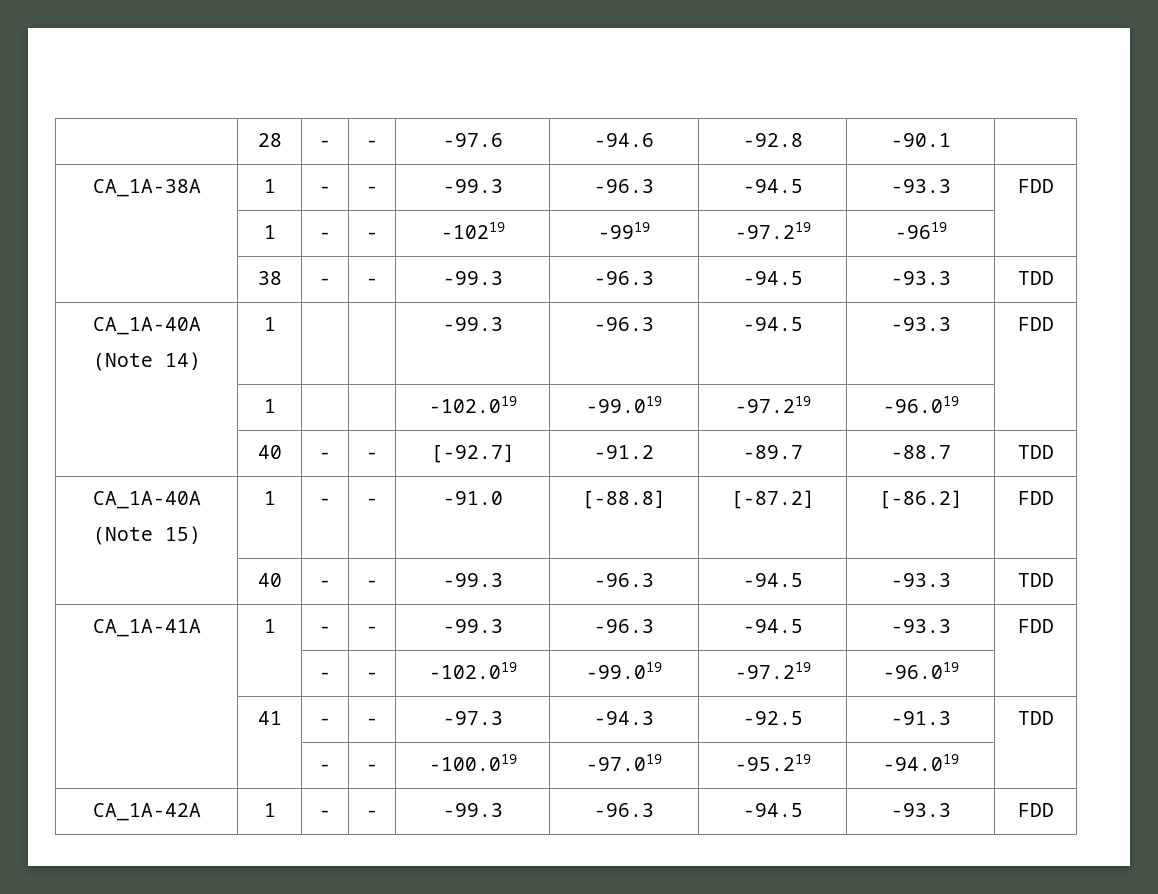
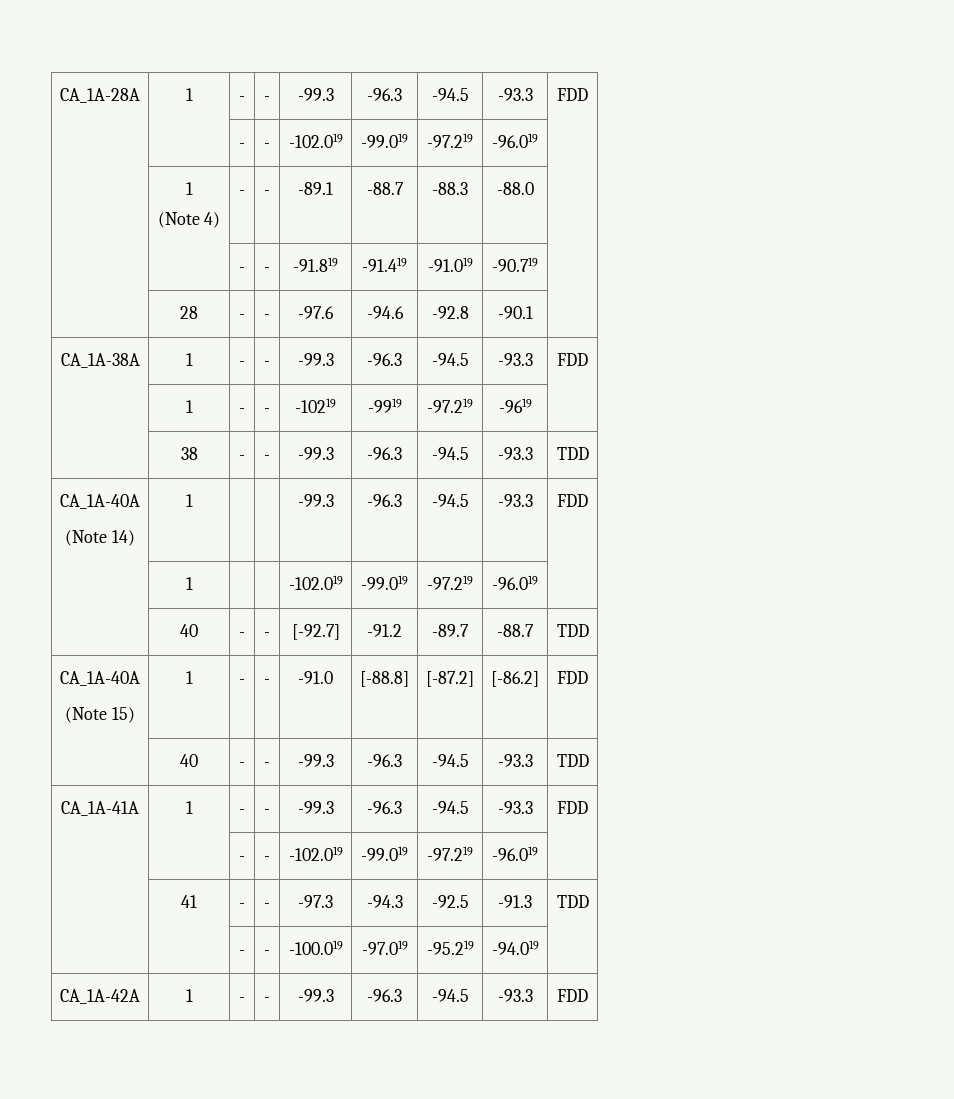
(257, 140) none -> [60,88,140,103] [185,88,193,101] [239,96,245,101] [264,96,270,101] [297,88,334,101] [367,88,402,101] [431,88,469,101] [497,88,533,101] [557,88,588,101] [239,143,245,148] [264,143,270,148] [288,133,343,148] [361,133,408,148] [427,133,473,148] [492,133,538,148] [185,182,193,195] [157,212,221,228] [239,190,245,195] [264,190,270,195] [298,182,333,195] [366,182,404,195] [432,182,468,195] [496,182,534,195] [239,267,245,272] [264,267,270,272] [293,257,338,272] [362,257,407,272] [427,257,473,272] [492,257,538,272] CA_1A-28A | 1 | - | - | -99.3 | -96.3 | -94.5 | -93.3 | FDD // | | - | - | -102.019 | -99.019 | -97.219 | -96.019 | // | 1 // (Note 4) | - | - | -89.1 | -88.7 | -88.3 | -88.0 | // | | - | - | -91.819 | -91.419 | -91.019 | -90.719 | //

